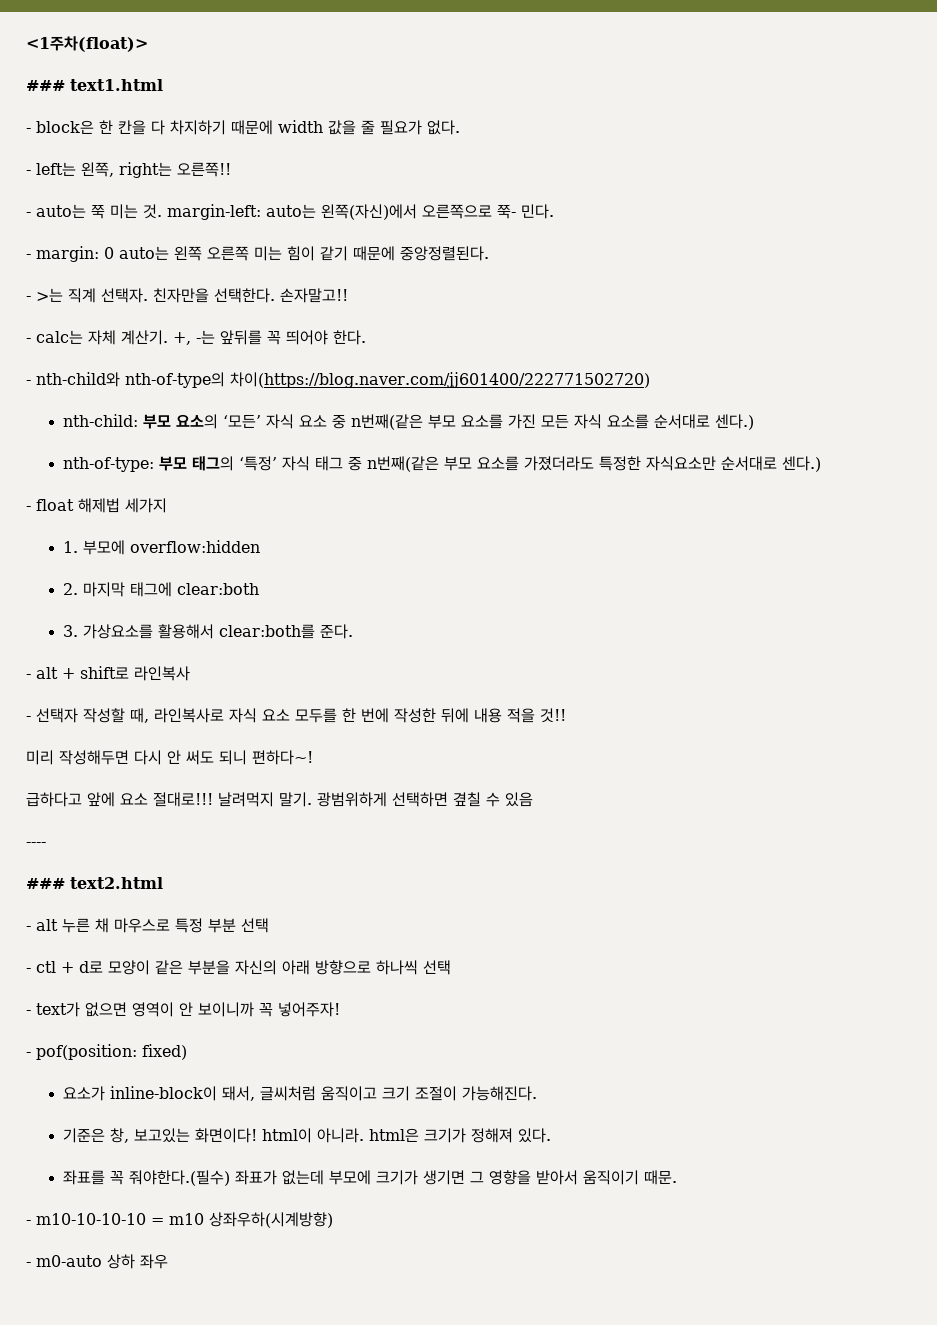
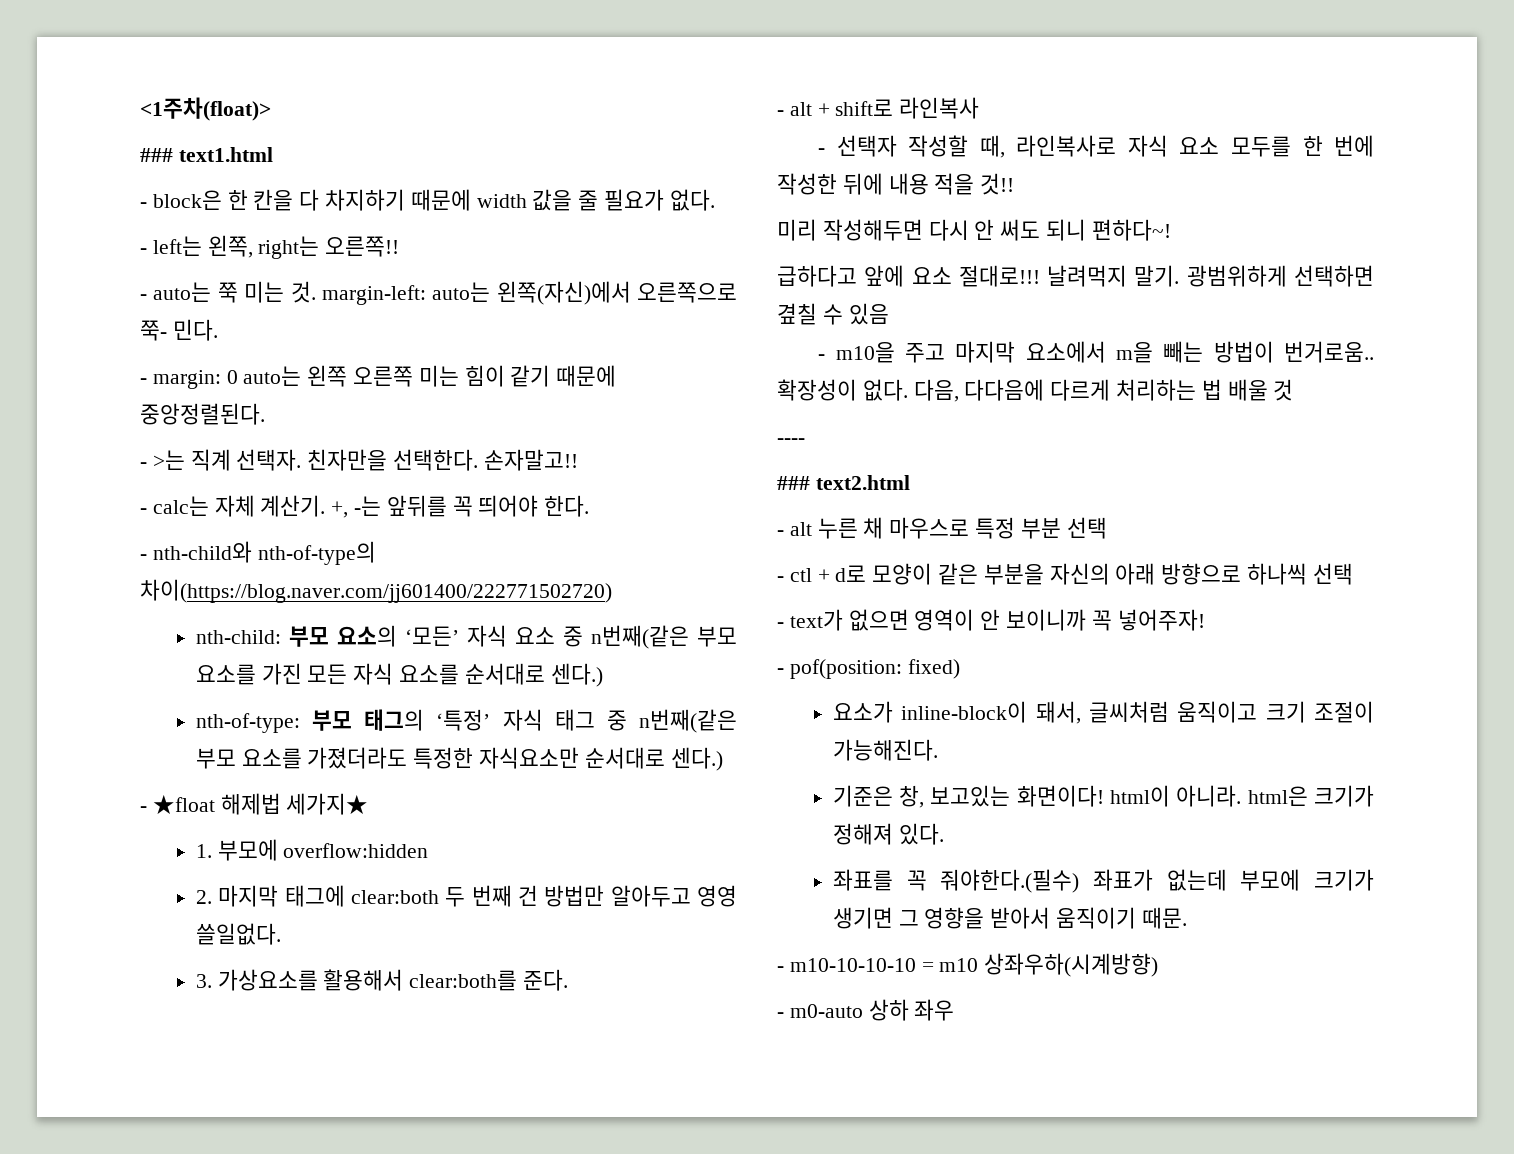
[36,498,167,513] float 해제법 세가지 -> [152,793,369,815] ★float 해제법 세가지★
(260, 589) none -> [445,885,737,907] [195,923,281,945] 두 번째 건 방법만 알아두고 영영 쓸일없다.
(533, 799) none -> [818,341,1374,363] [777,379,1294,402] // - m10을 주고 마지막 요소에서 m을 빼는 방법이 번거로움.. 확장성이 없다. 다음, 다다음에 다르게 처리하는 법 배울 것

